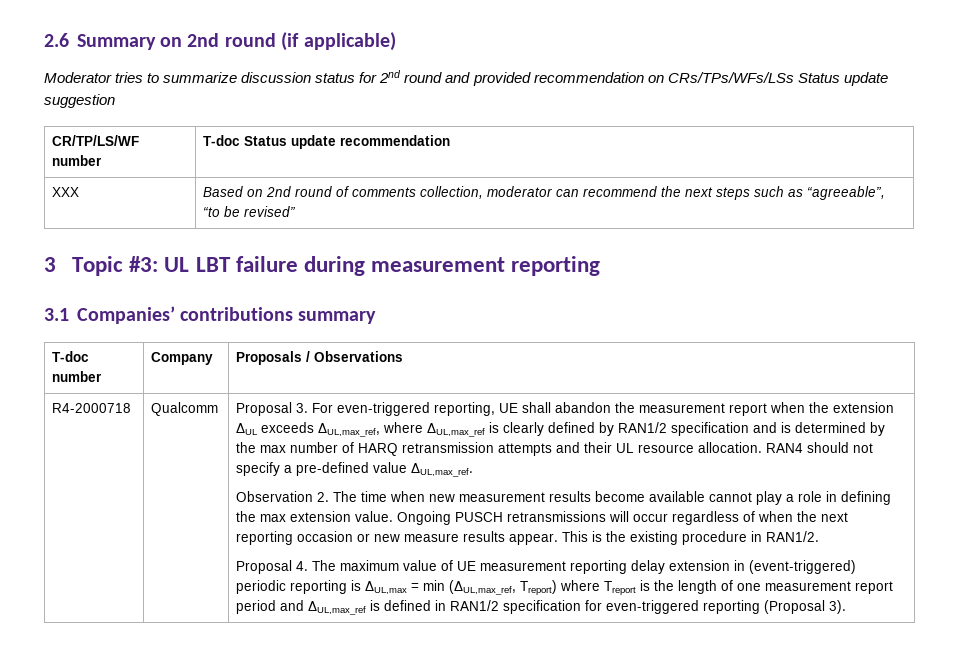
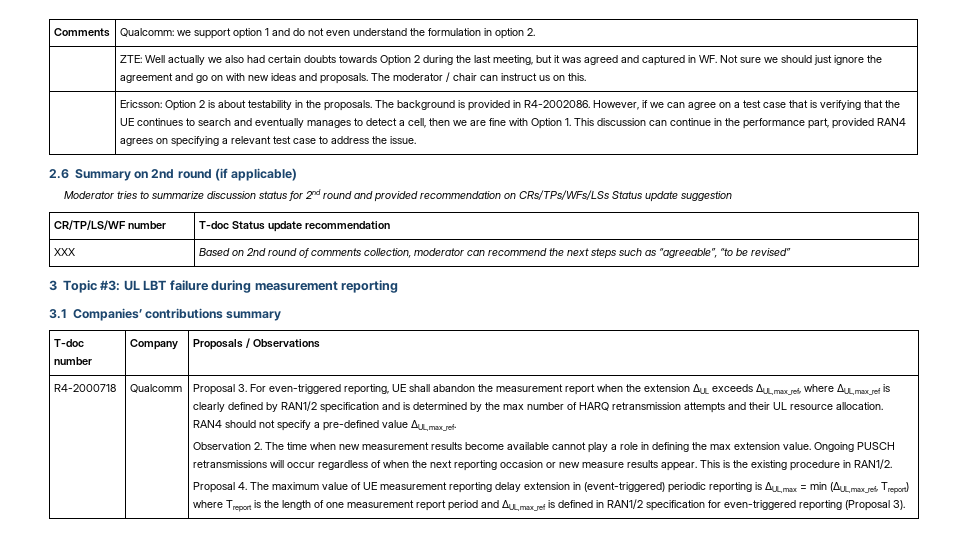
(44, 40) none -> [53,28,110,37] [119,28,535,39] [119,55,882,66] [119,72,586,84] [119,100,900,111] [119,118,906,129] [119,136,416,147] Comments | Qualcomm: we support option 1 and do not even understand the formulation in option 2. // | ZTE: Well actually we also had certain doubts towards Option 2 during the last meeting, but it was agreed and captured in WF. Not sure we should just ignore the agreement and go on with new ideas and proposals. The moderator / chair can instruct us on this. // | Ericsson: Option 2 is about testability in the proposals. The background is provided in R4-2002086. However, if we can agree on a test case that is verifying that the UE continues to search and eventually manages to detect a cell, then we are fine with Option 1. This discussion can continue in the performance part, provided RAN4 agrees on specifying a relevant test case to address the issue. //

